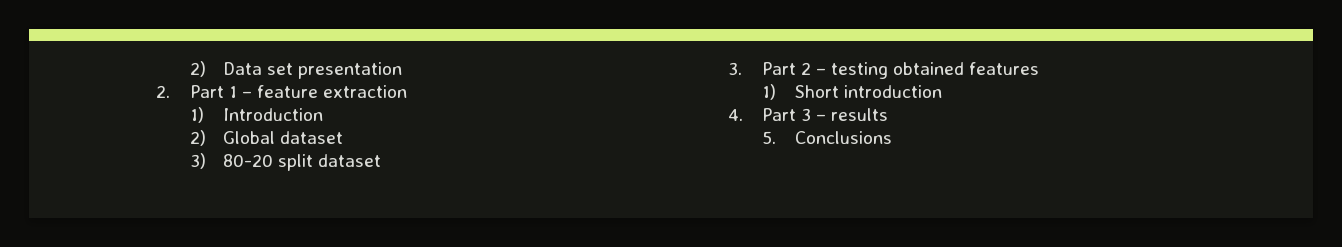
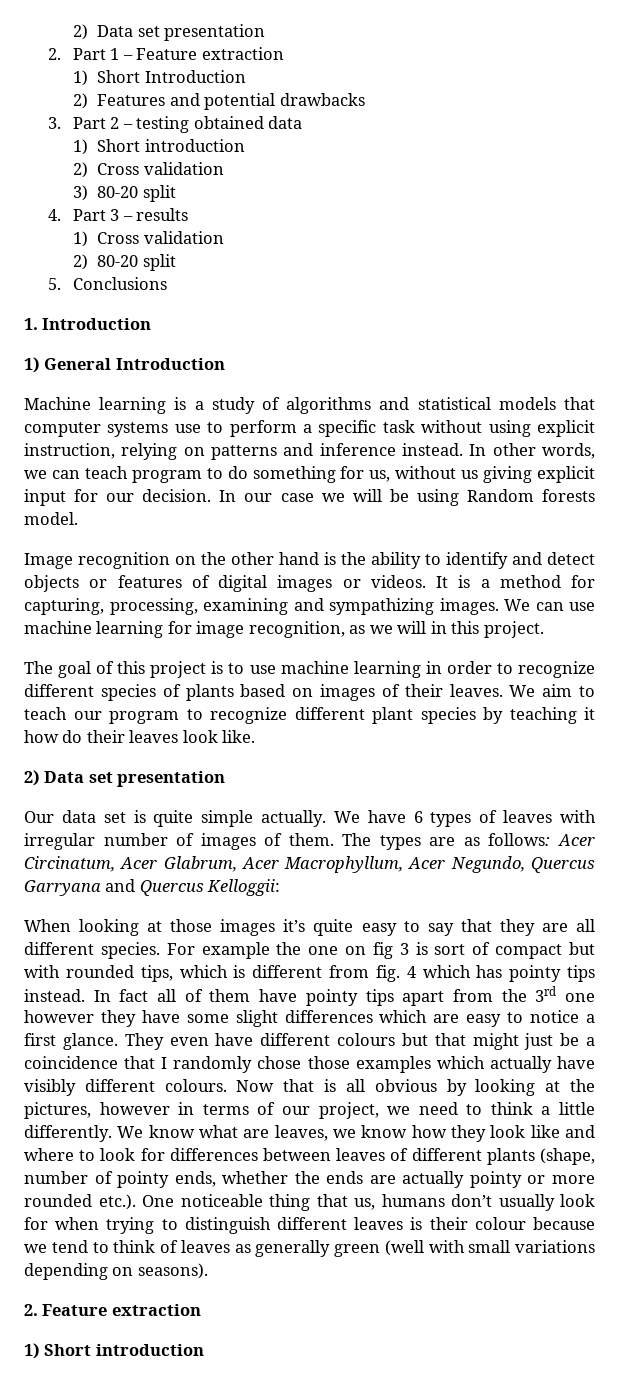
[257,85,408,98] [189,107,204,123] feature extraction // 1) -> [136,47,284,60] [72,70,141,86] Feature extraction // 1) Short
[222,131,344,144] [189,153,382,171] Global dataset // 3) 80-20 split dataset -> [97,93,365,110] Features and potential drawbacks
[969,62,1040,75] [761,84,943,100] features // 1) Short introduction -> [268,116,303,129] [72,139,245,155] [72,162,224,178] [72,185,176,202] data // 1) Short introduction // 2) Cross validation // 3) 80-20 split
[761,131,892,144] 5. Conclusions -> [72,231,224,247] [72,254,176,271] [48,277,167,290] [24,318,152,330] [24,357,225,373] [24,397,595,414] [24,420,595,437] [24,443,595,460] [24,466,596,483] [24,489,595,506] [24,512,78,525] [24,552,595,569] [24,575,595,592] [24,598,595,615] [24,621,544,638] [24,661,596,678] [24,684,595,701] [24,707,595,724] [24,730,256,743] [24,770,226,787] [24,810,597,827] [24,833,596,850] [24,856,595,873] [24,879,281,896] [24,919,596,936] [24,942,596,959] [24,965,595,982] [24,986,595,1006] [24,1010,596,1027] [24,1033,595,1050] [24,1056,595,1073] [24,1079,595,1096] [24,1102,595,1119] [24,1125,595,1142] [24,1148,595,1165] [24,1171,595,1188] [24,1194,595,1211] [24,1217,595,1234] [24,1240,595,1257] [24,1263,208,1280] [24,1304,201,1316] [24,1343,204,1359] 1) Cross validation // 2) 80-20 split // 5. Conclusions // 1. Introduction // 1) General Introduction // Machine learning is a study of algorithms and statistical models that computer systems use to perform a specific task without using explicit instruction, relying on patterns and inference instead. In other words, we can teach program to do something for us, without us giving explicit input for our decision. In our case we will be using Random forests model. // Image recognition on the other hand is the ability to identify and detect objects or features of digital images or videos. It is a method for capturing, processing, examining and sympathizing images. We can use machine learning for image recognition, as we will in this project. // The goal of this project is to use machine learning in order to recognize different species of plants based on images of their leaves. We aim to teach our program to recognize different plant species by teaching it how do their leaves look like. // 2) Data set presentation // Our data set is quite simple actually. We have 6 types of leaves with irregular number of images of them. The types are as follows: Acer Circinatum, Acer Glabrum, Acer Macrophyllum, Acer Negundo, Quercus Garryana and Quercus Kelloggii: // When looking at those images it’s quite easy to say that they are all different species. For example the one on fig 3 is sort of compact but with rounded tips, which is different from fig. 4 which has pointy tips instead. In fact all of them have pointy tips apart from the 3rd one however they have some slight differences which are easy to notice a first glance. They even have different colours but that might just be a coincidence that I randomly chose those examples which actually have visibly different colours. Now that is all obvious by looking at the pictures, however in terms of our project, we need to think a little differently. We know what are leaves, we know how they look like and where to look for differences between leaves of different plants (shape, number of pointy ends, whether the ends are actually pointy or more rounded etc.). One noticeable thing that us, humans don’t usually look for when trying to distinguish different leaves is their colour because we tend to think of leaves as generally green (well with small variations depending on seasons). // 2. Feature extraction // 1) Short introduction

